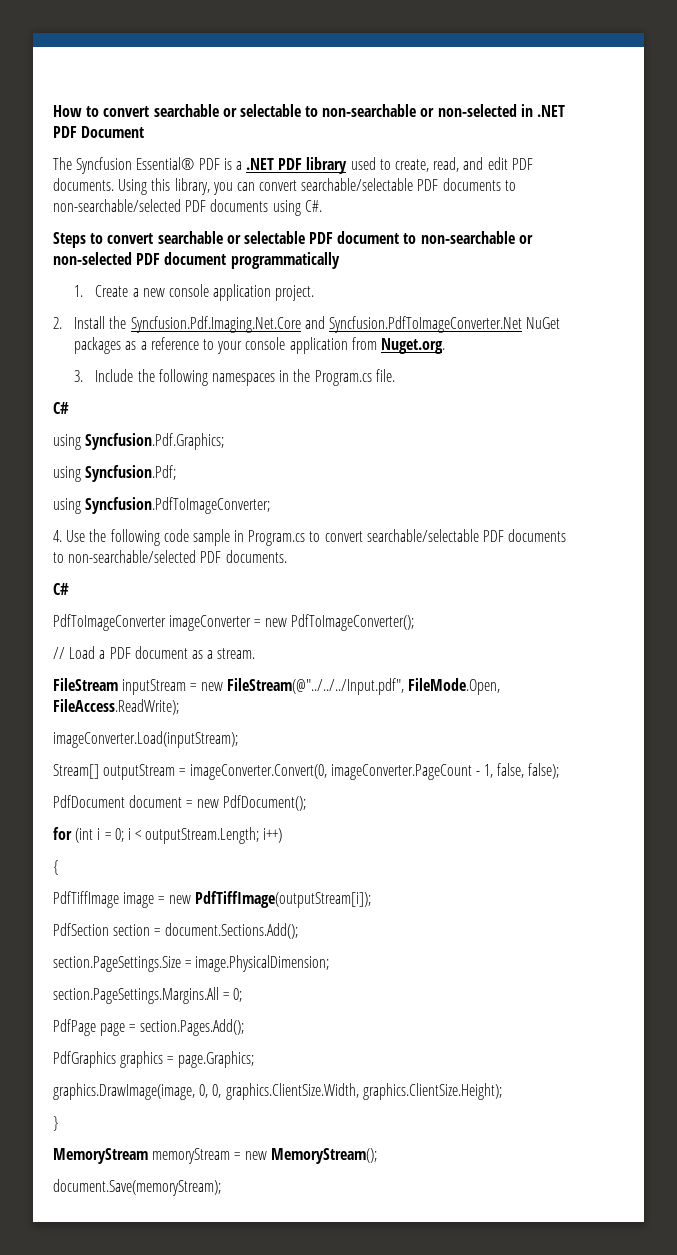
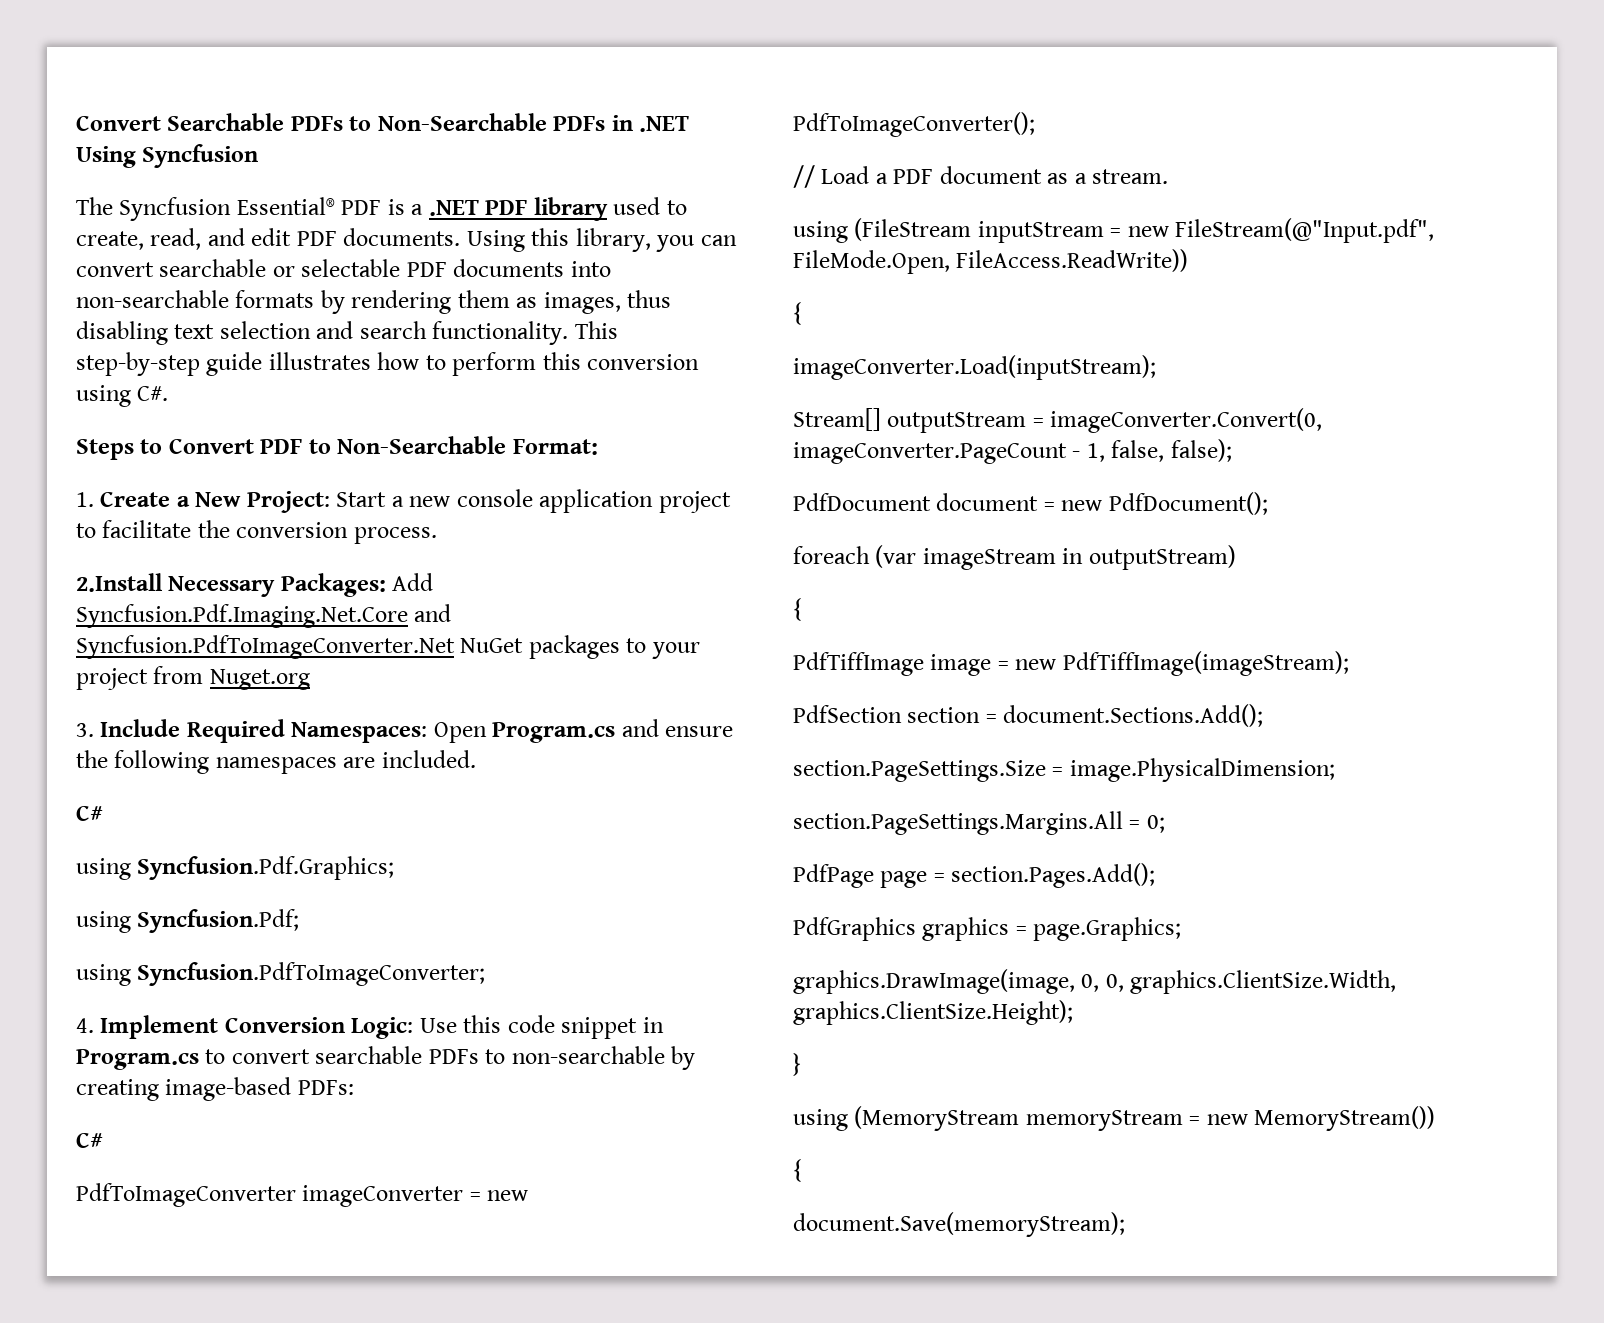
[53,104,566,117] [53,126,145,138] How to convert searchable or selectable to non-searchable or non-selected in .NET PDF Document -> [76,113,690,132] [76,144,259,168] Convert Searchable PDFs to Non-Searchable PDFs in .NET Using Syncfusion
[301,178,516,191] [53,199,322,216] [53,231,533,248] [53,252,340,269] [74,284,315,301] [53,316,127,329] searchable/selectable PDF documents to non-searchable/selected PDF documents using C#. // Steps to convert searchable or selectable PDF document to non-searchable or non-selected PDF document programmatically // 1. Create a new console application project. // 2. Install the -> [159,259,611,277] [76,290,672,314] [76,321,618,345] [76,352,700,376] [76,385,169,407] [76,436,598,460] [76,489,731,513] [76,520,437,544] [76,573,434,597] searchable or selectable PDF documents into non-searchable formats by rendering them as images, thus disabling text selection and search functionality. This step-by-step guide illustrates how to perform this conversion using C#. // Steps to Convert PDF to Non-Searchable Format: // 1. Create a New Project: Start a new console application project to facilitate the conversion process. // 2.Install Necessary Packages: Add
[125,337,445,354] [74,369,395,386] as a reference to your console application from Nuget.org. // 3. Include the following namespaces in the Program.cs file. -> [626,638,700,659] [76,666,310,690] [76,719,734,743] [76,750,476,774] to your project from Nuget.org // 3. Include Required Namespaces: Open Program.cs and ensure the following namespaces are included.
[66,529,567,546] [53,550,287,563] Use the following code sample in Program.cs to convert searchable/selectable PDF documents to non-searchable/selected PDF documents. -> [100,1015,664,1039] [76,1046,696,1070] [76,1077,354,1101] Implement Conversion Logic: Use this code snippet in Program.cs to convert searchable PDFs to non-searchable by creating image-based PDFs:
[53,678,118,691] FileStream -> [793,218,972,243] using (FileStream
[226,678,500,695] [53,699,179,715] FileStream(@"../../../Input.pdf", FileMode.Open, FileAccess.ReadWrite); -> [1175,218,1435,243] [793,249,1189,274] [793,302,801,325] FileStream(@"Input.pdf", FileMode.Open, FileAccess.ReadWrite)) // {
[53,827,283,844] for (int i = 0; i < outputStream.Length; i++) -> [793,545,1236,570] foreach (var imageStream in outputStream)
[194,891,371,908] PdfTiffImage(outputStream[i]); -> [1062,651,1349,676] PdfTiffImage(imageStream);
[53,1148,148,1164] MemoryStream -> [793,1106,1020,1131] using (MemoryStream
[270,1148,377,1164] MemoryStream(); -> [1254,1106,1436,1131] [793,1159,801,1182] MemoryStream()) // {

